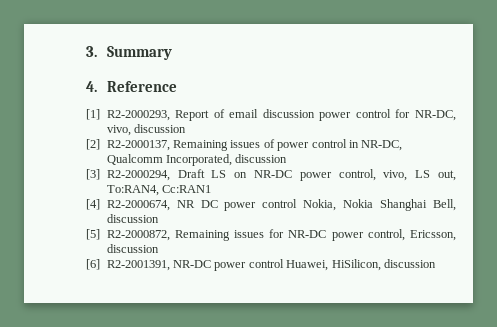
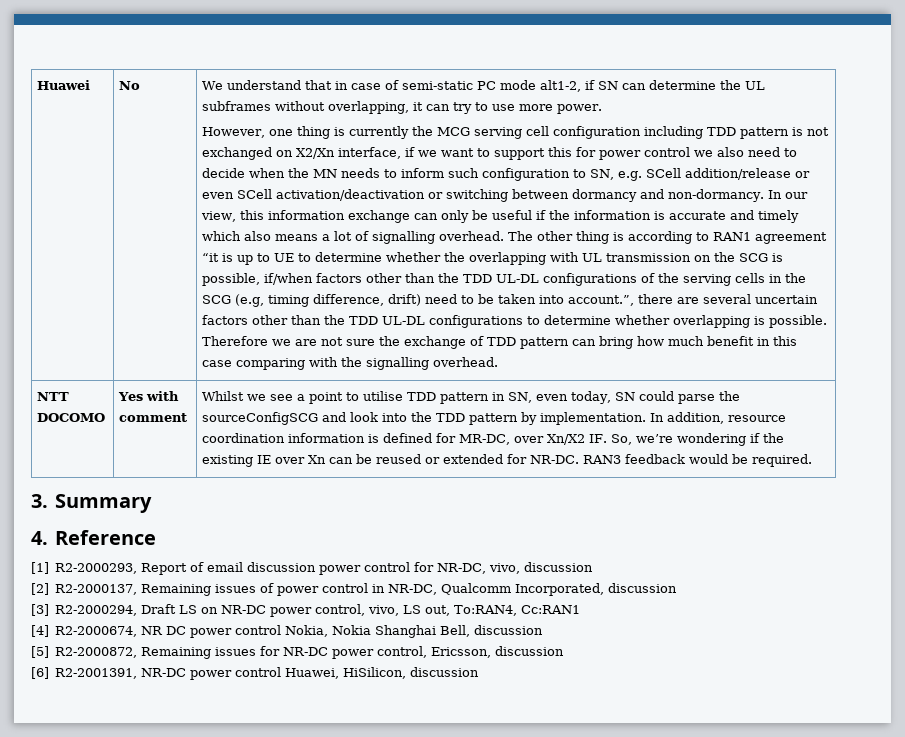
(86, 51) none -> [36,80,90,90] [118,81,140,90] [201,80,765,92] [201,101,602,114] [201,126,829,139] [201,147,797,160] [201,168,810,181] [201,189,808,202] [200,210,799,223] [201,231,827,244] [201,252,783,265] [201,273,806,286] [201,294,818,307] [201,315,827,328] [201,336,797,349] [201,357,498,370] [36,392,69,401] [36,413,105,422] [117,391,179,401] [118,413,187,422] [201,391,740,404] [201,412,786,425] [201,433,784,446] [201,454,812,467] Huawei | No | We understand that in case of semi-static PC mode alt1-2, if SN can determine the UL subframes without overlapping, it can try to use more power. // However, one thing is currently the MCG serving cell configuration including TDD pattern is not exchanged on X2/Xn interface, if we want to support this for power control we also need to decide when the MN needs to inform such configuration to SN, e.g. SCell addition/release or even SCell activation/deactivation or switching between dormancy and non-dormancy. In our view, this information exchange can only be useful if the information is accurate and timely which also means a lot of signalling overhead. The other thing is according to RAN1 agreement “it is up to UE to determine whether the overlapping with UL transmission on the SCG is possible, if/when factors other than the TDD UL-DL configurations of the serving cells in the SCG (e.g, timing difference, drift) need to be taken into account.”, there are several uncertain factors other than the TDD UL-DL configurations to determine whether overlapping is possible. Therefore we are not sure the exchange of TDD pattern can bring how much benefit in this case comparing with the signalling overhead. // NTT DOCOMO | Yes with comment | Whilst we see a point to utilise TDD pattern in SN, even today, SN could parse the sourceConfigSCG and look into the TDD pattern by implementation. In addition, resource coordination information is defined for MR-DC, over Xn/X2 IF. So, we’re wondering if the existing IE over Xn can be reused or extended for NR-DC. RAN3 feedback would be required. //

